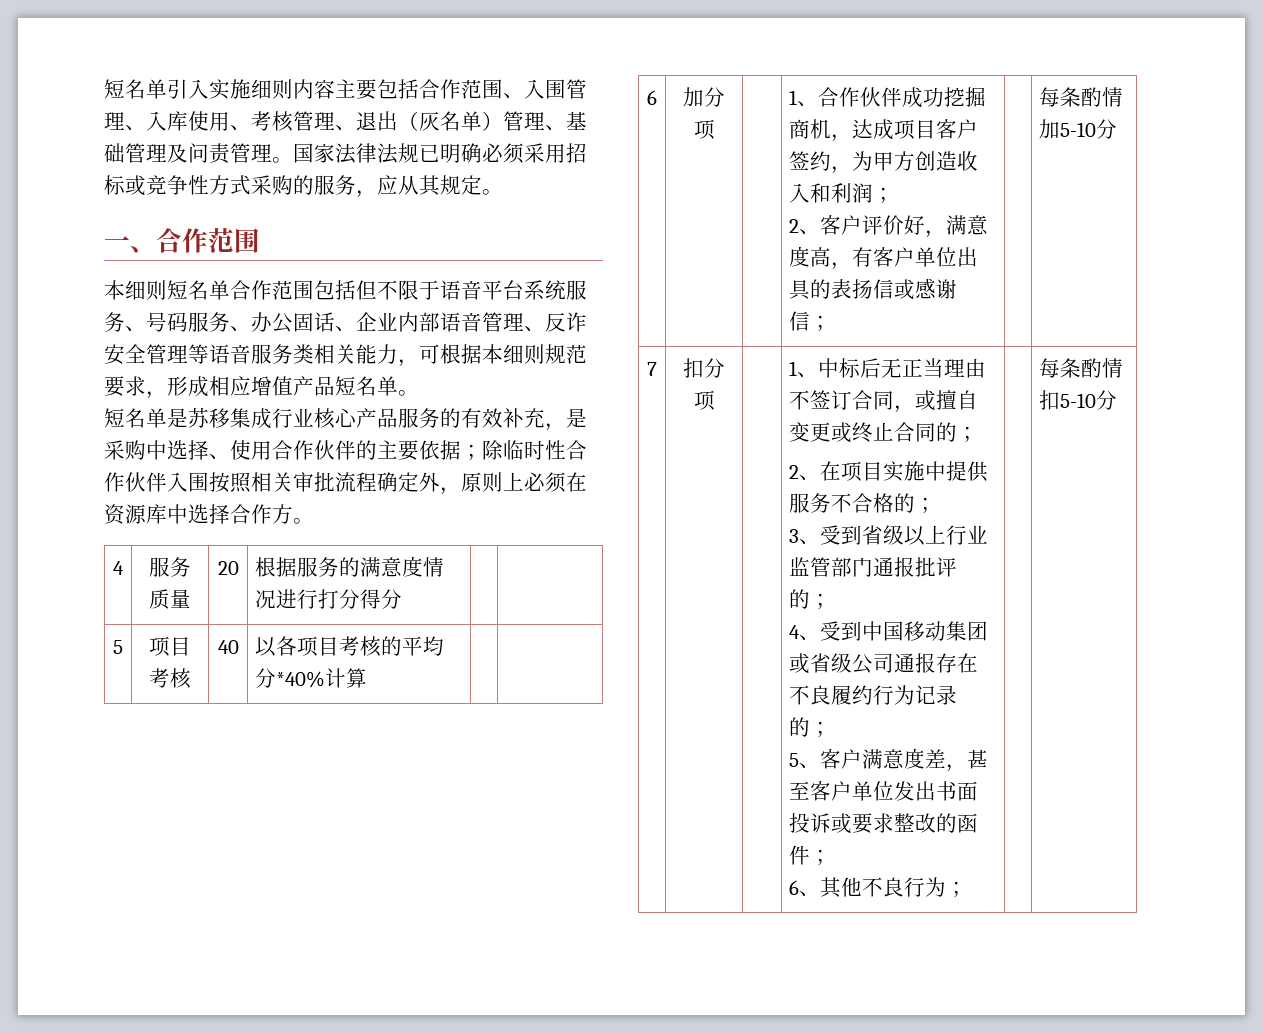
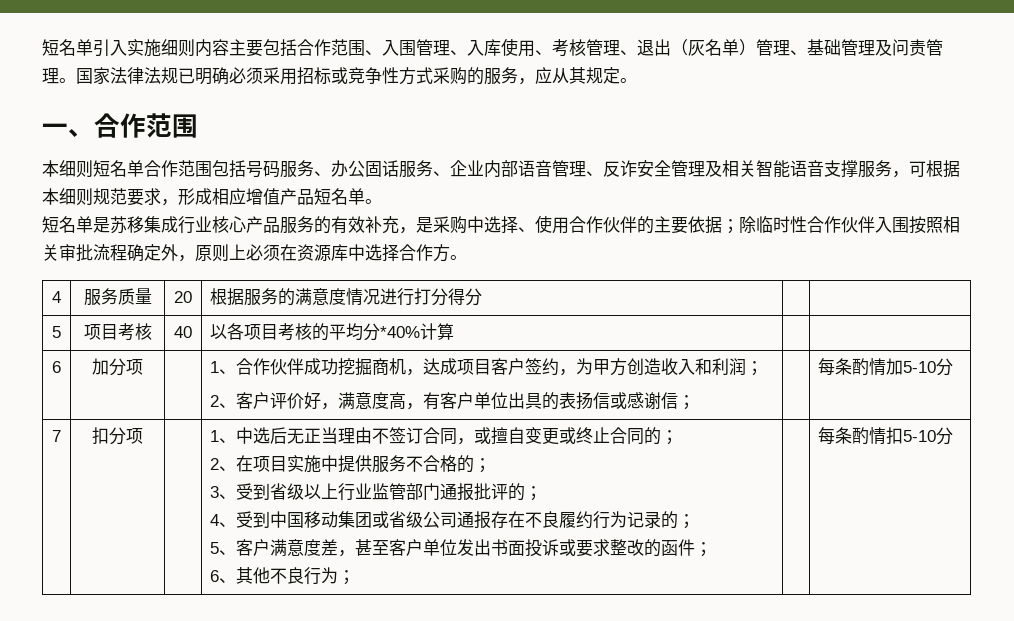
[356,280,587,300] [104,312,146,332] 但不限于语音平台系统服务、 -> (246, 168) none
(335, 322) none -> [399,160,433,178] 服务
[188,344,398,364] 等语音服务类相关能力 -> [705,160,892,178] 及相关智能语音支撑服务
[839,358,862,378] 标 -> [253,427,271,444] 选

